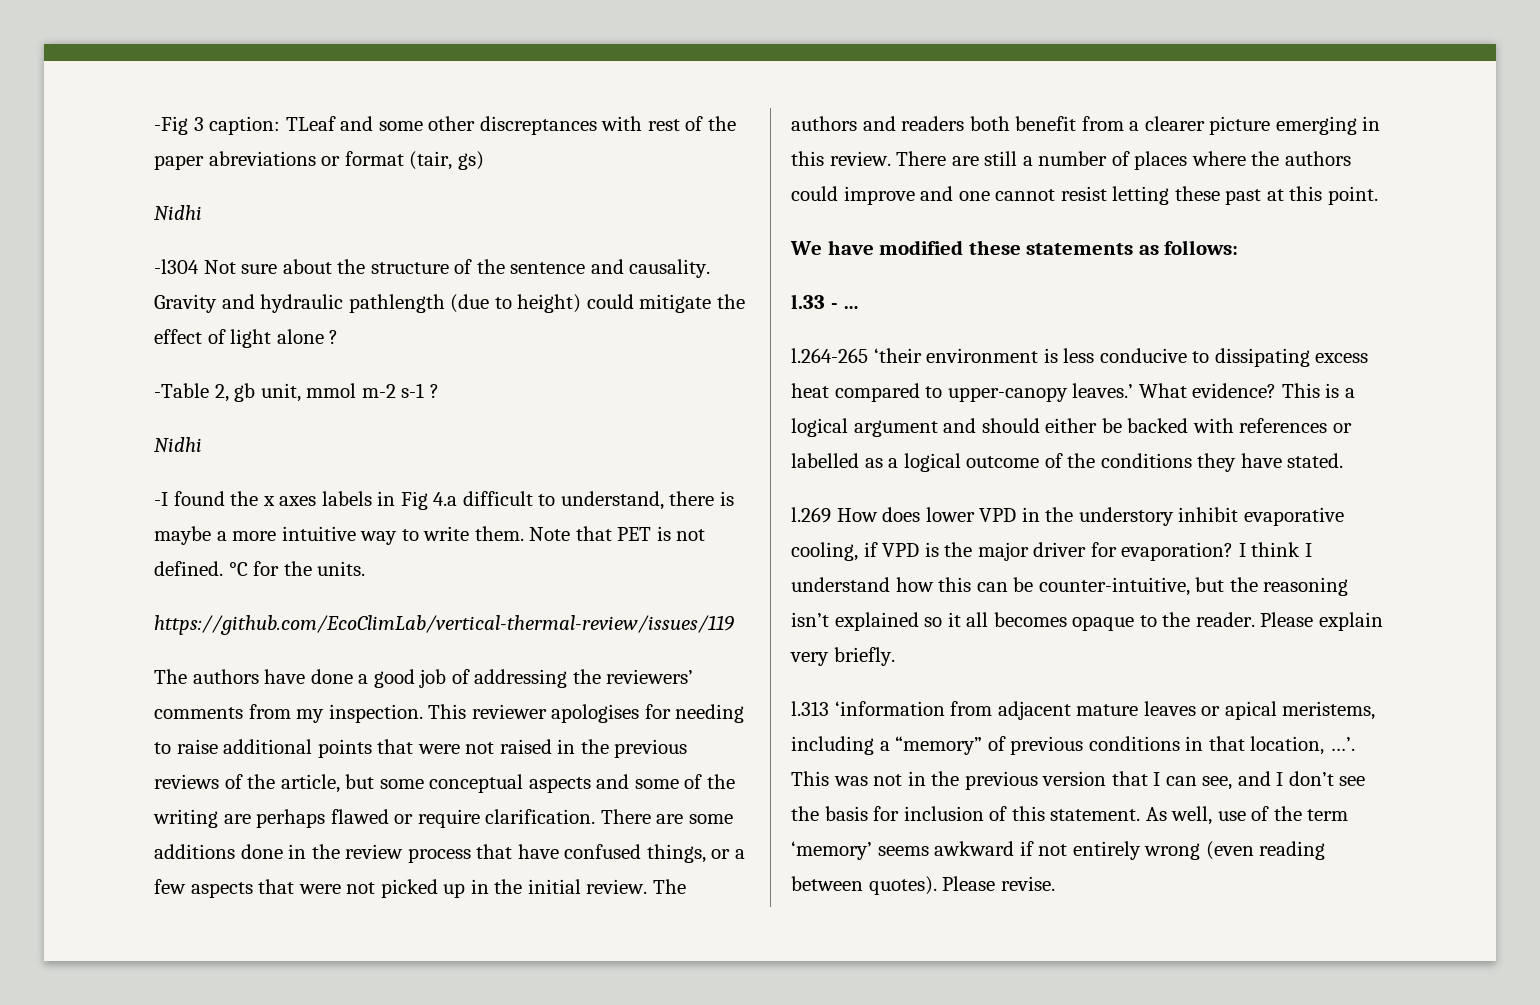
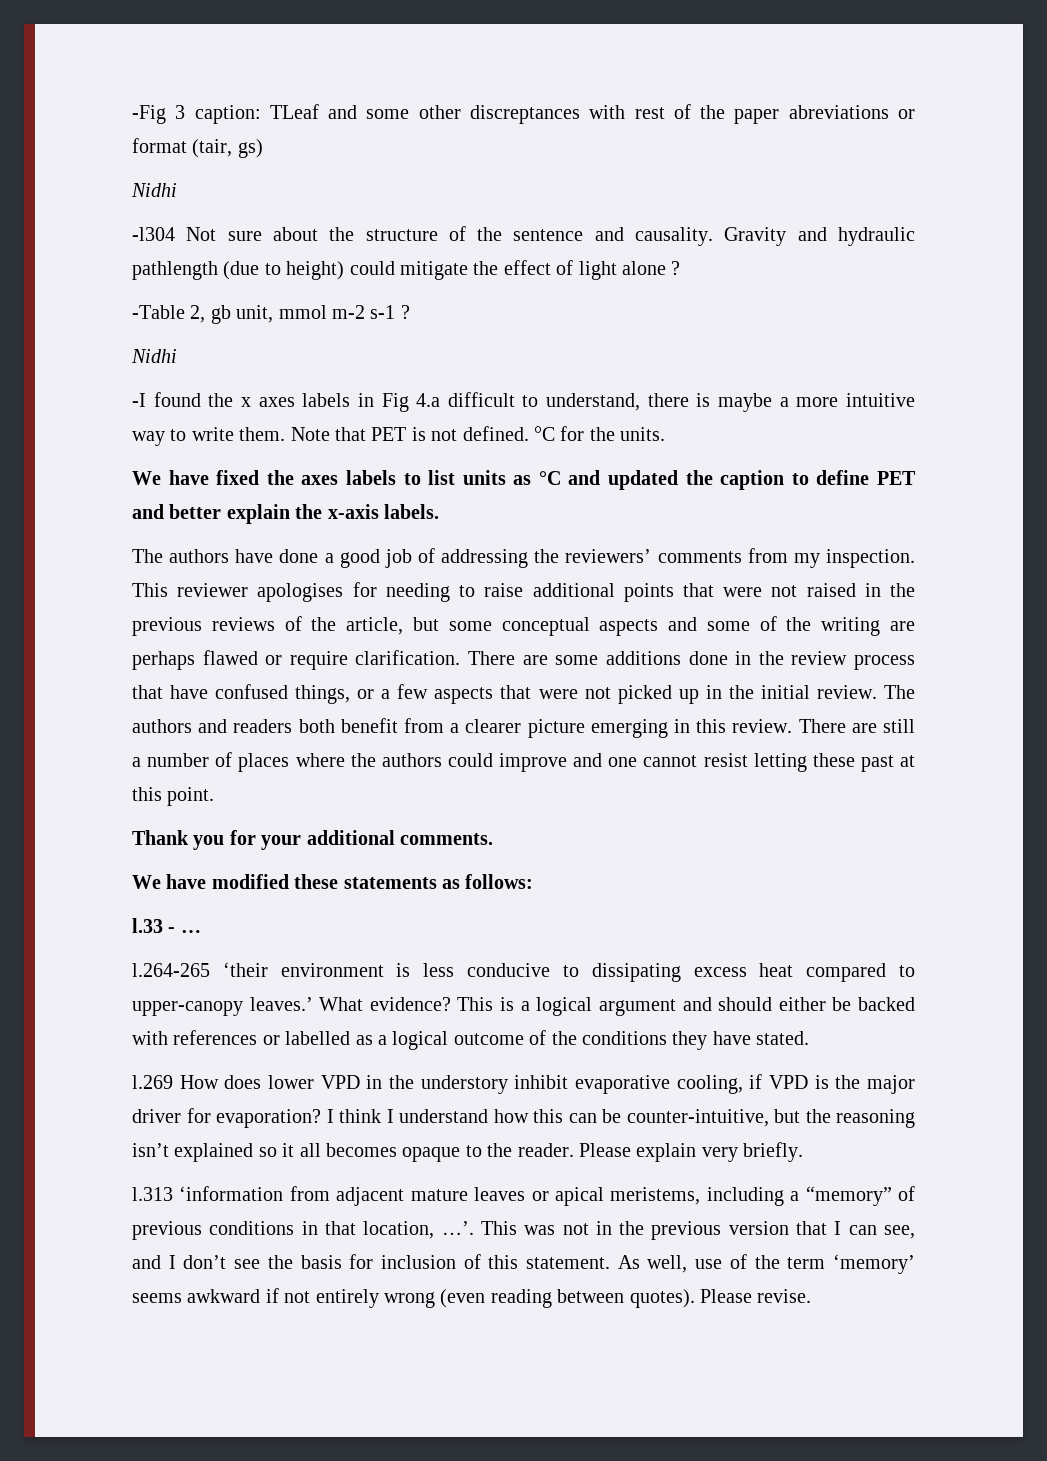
[154,615,734,635] https://github.com/EcoClimLab/vertical-thermal-review/issues/119 -> [132,470,917,490] [132,504,439,524] We have fixed the axes labels to list units as °C and updated the caption to define PET and better explain the x-axis labels.
(1378, 195) none -> [132,830,493,850] // Thank you for your additional comments.

